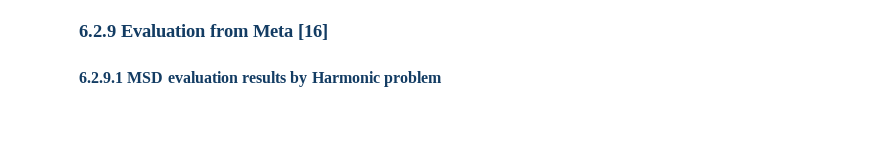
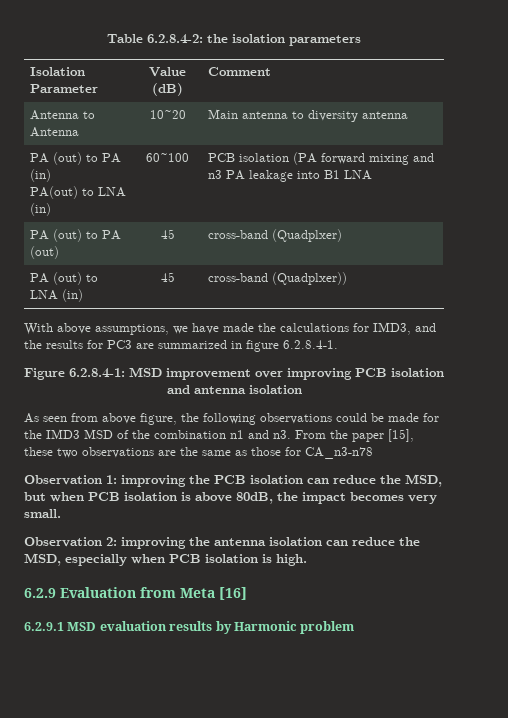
(79, 31) none -> [107,34,361,46] [30,67,86,76] [30,84,99,93] [149,67,186,77] [152,83,183,96] [208,67,272,76] [30,110,96,120] [30,127,80,137] [149,110,186,119] [208,109,409,122] [30,152,122,165] [30,169,52,182] [30,186,127,199] [30,203,52,216] [146,153,189,162] [208,152,435,165] [208,170,373,182] [30,229,122,242] [30,246,60,259] [160,229,175,239] [208,229,343,242] [30,272,99,285] [30,289,84,302] [160,272,175,282] [208,272,348,285] [24,322,436,335] [24,340,338,352] [24,367,444,380] [166,385,302,394] [24,413,439,425] [24,429,414,442] [24,447,373,459] [24,474,442,487] [24,492,437,504] [24,509,61,518] [24,537,420,549] [24,553,307,566] Table 6.2.8.4-2: the isolation parameters // Isolation Parameter | Value (dB) | Comment // Antenna to Antenna | 10~20 | Main antenna to diversity antenna // PA (out) to PA (in) // PA(out) to LNA (in) | 60~100 | PCB isolation (PA forward mixing and n3 PA leakage into B1 LNA // PA (out) to PA (out) | 45 | cross-band (Quadplxer) // PA (out) to LNA (in) | 45 | cross-band (Quadplxer)) // With above assumptions, we have made the calculations for IMD3, and the results for PC3 are summarized in figure 6.2.8.4-1. // Figure 6.2.8.4-1: MSD improvement over improving PCB isolation and antenna isolation // As seen from above figure, the following observations could be made for the IMD3 MSD of the combination n1 and n3. From the paper [15], these two observations are the same as those for CA_n3-n78 // Observation 1: improving the PCB isolation can reduce the MSD, but when PCB isolation is above 80dB, the impact becomes very small. // Observation 2: improving the antenna isolation can reduce the MSD, especially when PCB isolation is high. //

